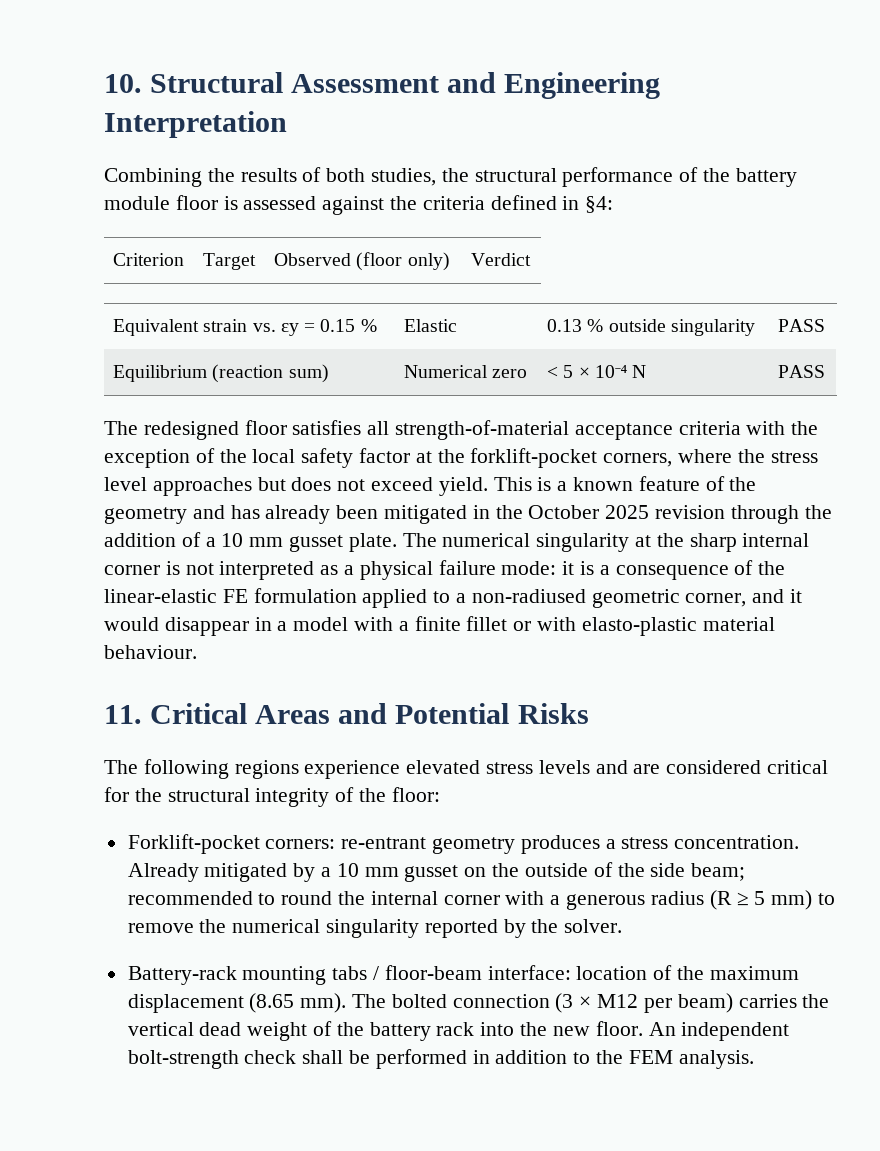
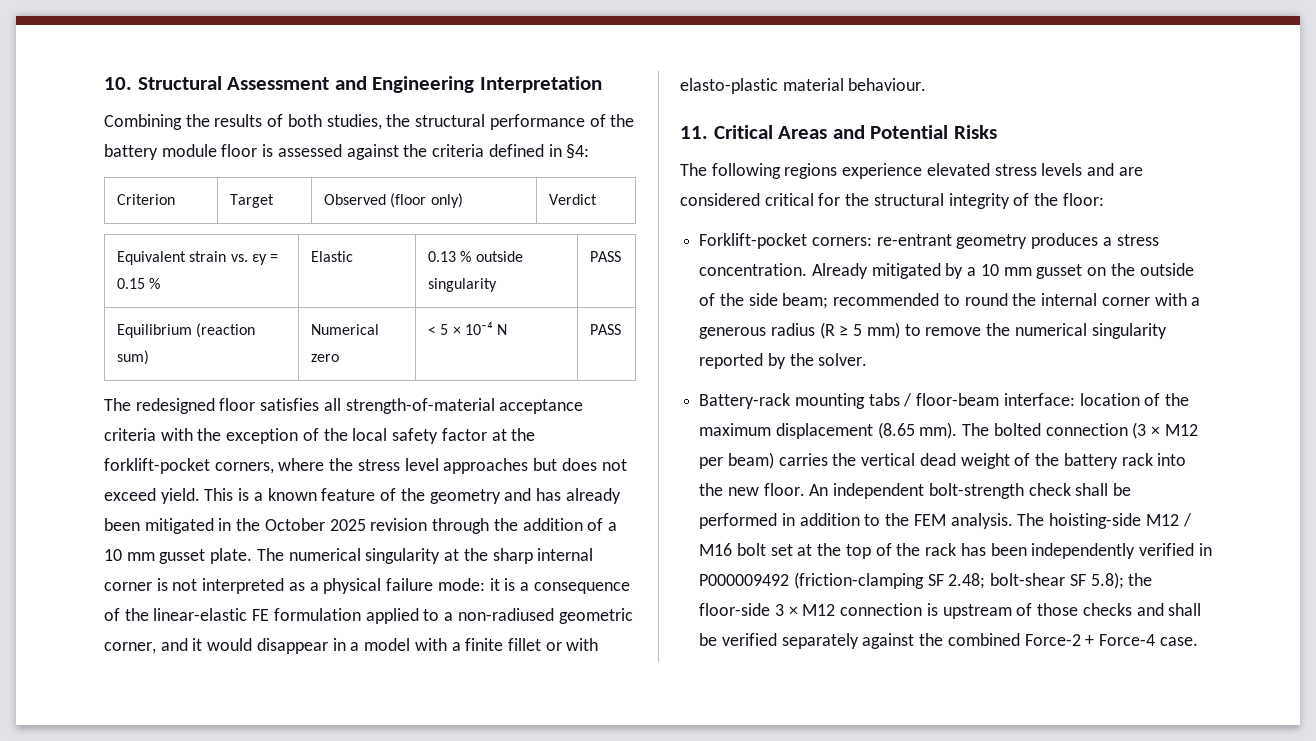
(754, 1059) none -> [1017,513,1192,529] [699,543,1212,559] [699,572,1153,589] [699,603,1202,619] [699,633,1198,649] The hoisting-side M12 / M16 bolt set at the top of the rack has been independently verified in P000009492 (friction-clamping SF 2.48; bolt-shear SF 5.8); the floor-side 3 × M12 connection is upstream of those checks and shall be verified separately against the combined Force-2 + Force-4 case.

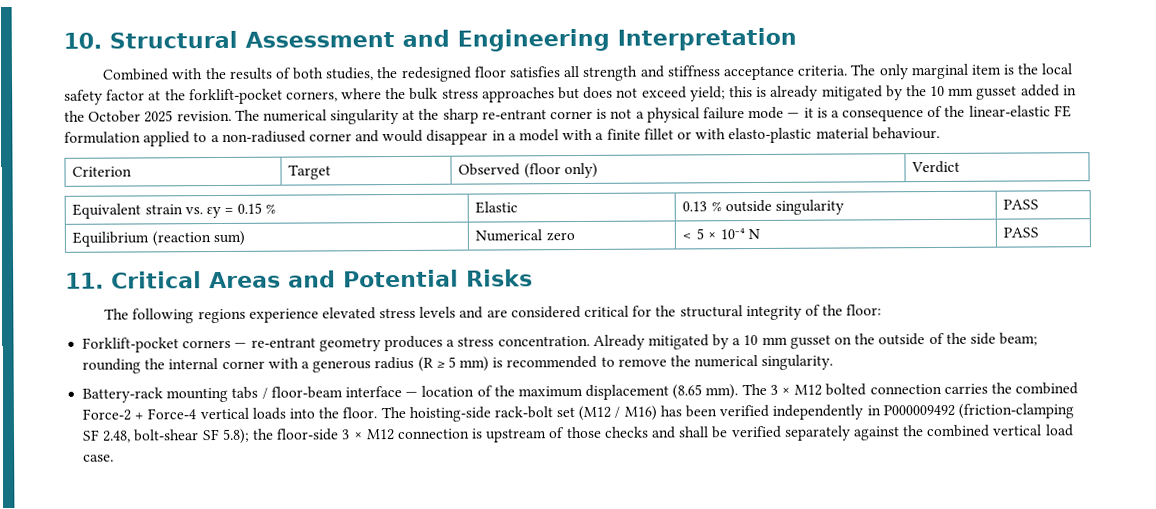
[104,114,182,130] Combining -> [102,68,204,81] Combined with
[415,114,635,130] [104,144,590,160] structural performance of the battery module floor is assessed against the criteria defined in §4: -> [400,63,1074,82] [64,84,1077,105] [64,105,1072,125] [64,126,940,147] redesigned floor satisfies all strength and stiffness acceptance criteria. The only marginal item is the local safety factor at the forklift-pocket corners, where the bulk stress approaches but does not exceed yield; this is already mitigated by the 10 mm gusset added in the October 2025 revision. The numerical singularity at the sharp re-entrant corner is not a physical failure mode — it is a consequence of the linear-elastic FE formulation applied to a non-radiused corner and would disappear in a model with a finite fillet or with elasto-plastic material behaviour.
[104,398,584,414] [104,428,536,444] [104,458,627,474] [104,488,621,504] [104,518,617,534] [104,548,594,564] [104,578,630,594] [104,608,633,624] [104,638,599,654] [680,78,927,94] // The redesigned floor satisfies all strength-of-material acceptance criteria with the exception of the local safety factor at the forklift-pocket corners, where the stress level approaches but does not exceed yield. This is a known feature of the geometry and has already been mitigated in the October 2025 revision through the addition of a 10 mm gusset plate. The numerical singularity at the sharp internal corner is not interpreted as a physical failure mode: it is a consequence of the linear-elastic FE formulation applied to a non-radiused geometric corner, and it would disappear in a model with a finite fillet or with elasto-plastic material behaviour. -> (1040, 232) none
[811,237,872,246] corners: -> [182,339,248,349] corners —
[833,293,1008,306] recommended to round -> [82,358,142,374] rounding
(900, 330) none -> [492,355,598,369] is recommended
[1091,323,1167,339] [699,353,868,369] singularity reported by the solver. -> [761,354,834,370] singularity.
[1003,393,1075,406] interface: -> [344,385,419,398] interface —
[993,422,1198,439] [699,452,1187,469] [699,483,1132,499] [699,513,1192,529] [699,543,1194,559] bolted connection (3 × M12 per beam) carries the vertical dead weight of the battery rack into the new floor. An independent bolt-strength check shall be performed in addition to the FEM analysis. The hoisting-side M12 / M16 bolt set at the top of the rack has been independently verified -> [769,382,1079,396] [82,404,864,422] 3 × M12 bolted connection carries the combined Force-2 + Force-4 vertical loads into the floor. The hoisting-side rack-bolt set (M12 / M16) has been verified independently
[948,573,986,589] 2.48; -> [102,430,132,443] 2.48,
[1024,634,1156,646] Force-2 + Force-4 -> [992,424,1074,437] vertical load

